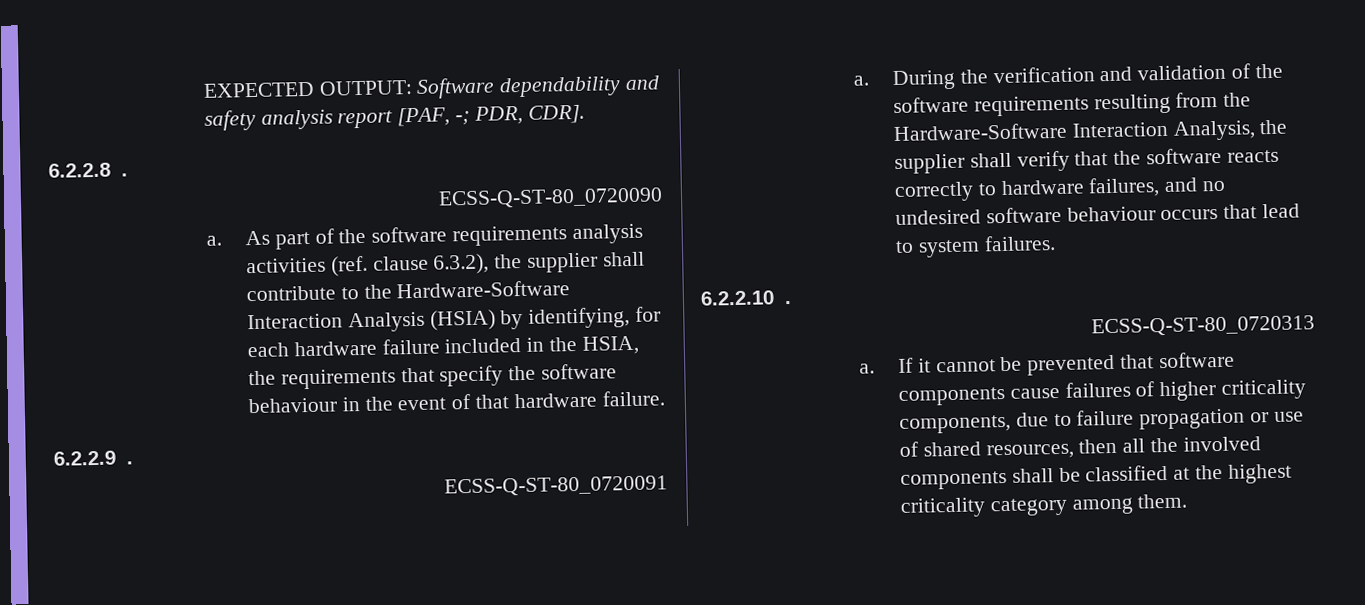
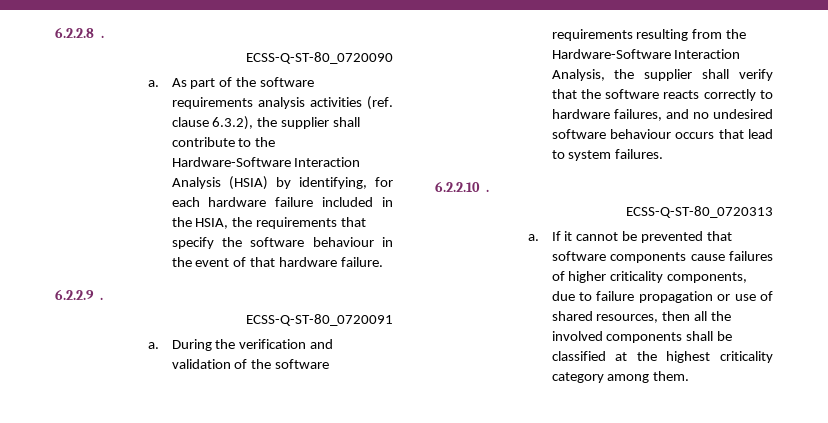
[202,75,660,99] [203,104,585,131] EXPECTED OUTPUT: Software dependability and safety analysis report [PAF, -; PDR, CDR]. // -> (55, 32) none

